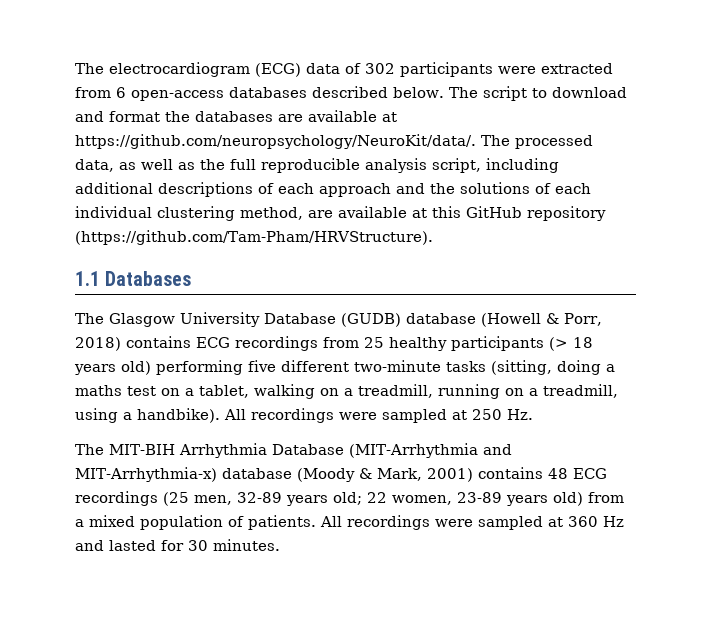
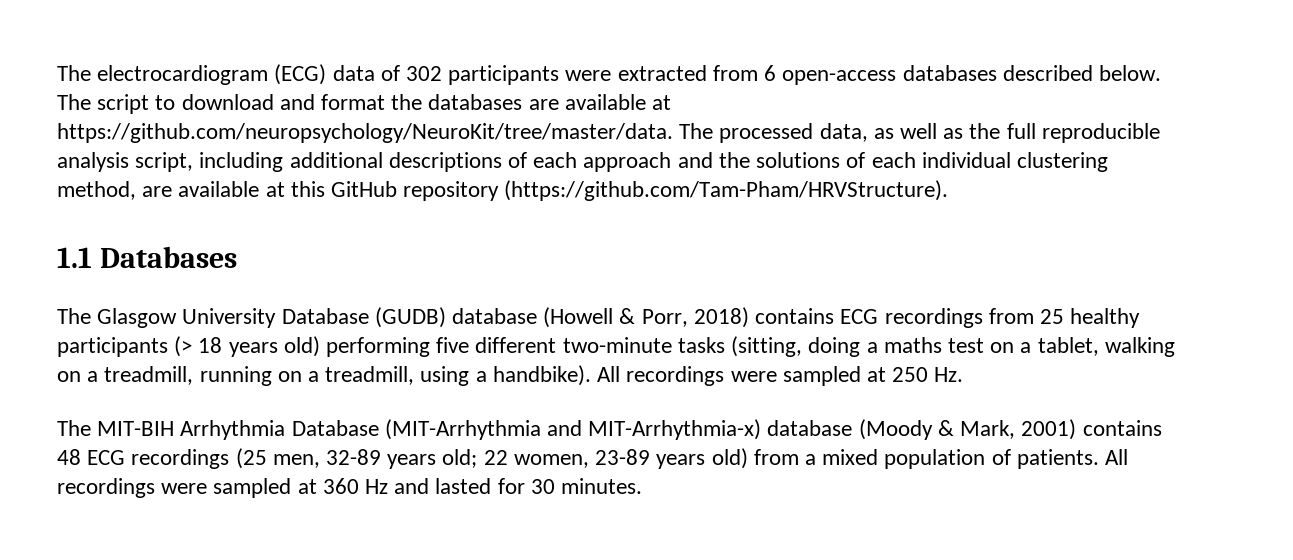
[75,134,476,149] https://github.com/neuropsychology/NeuroKit/data/. -> [57,123,673,143] https://github.com/neuropsychology/NeuroKit/tree/master/data.

